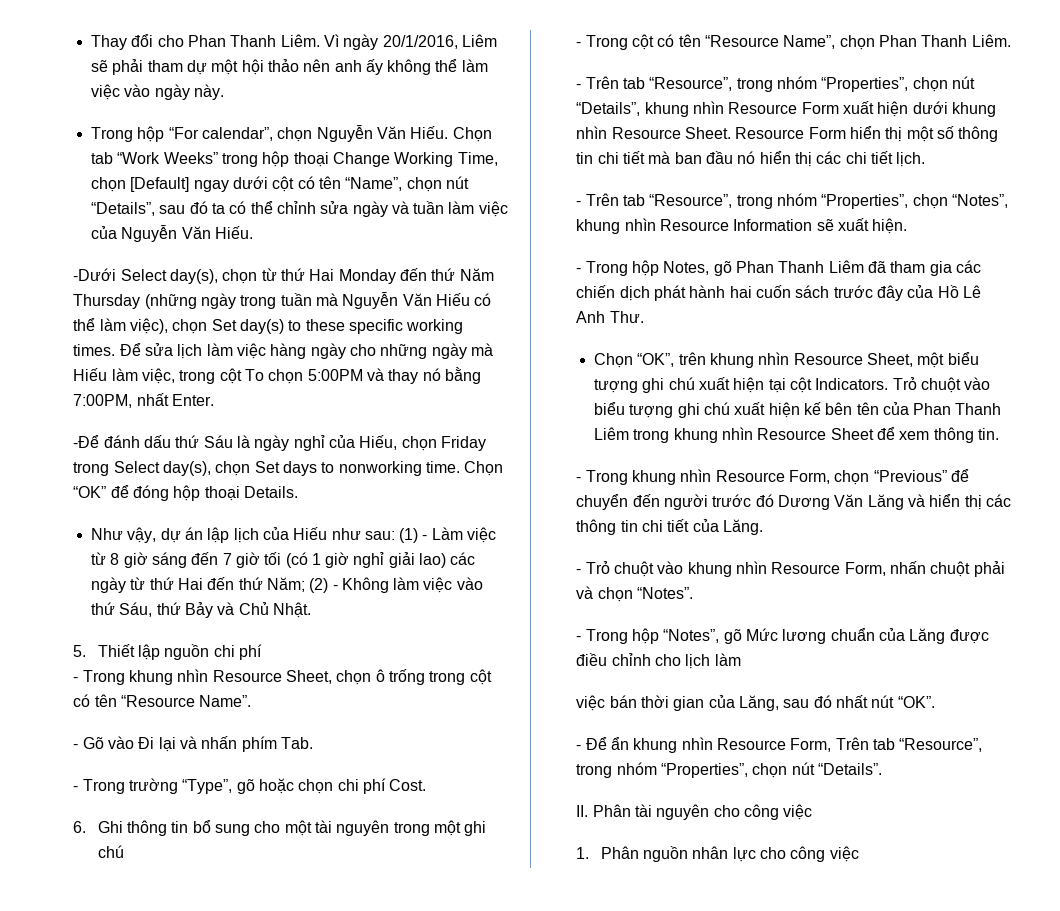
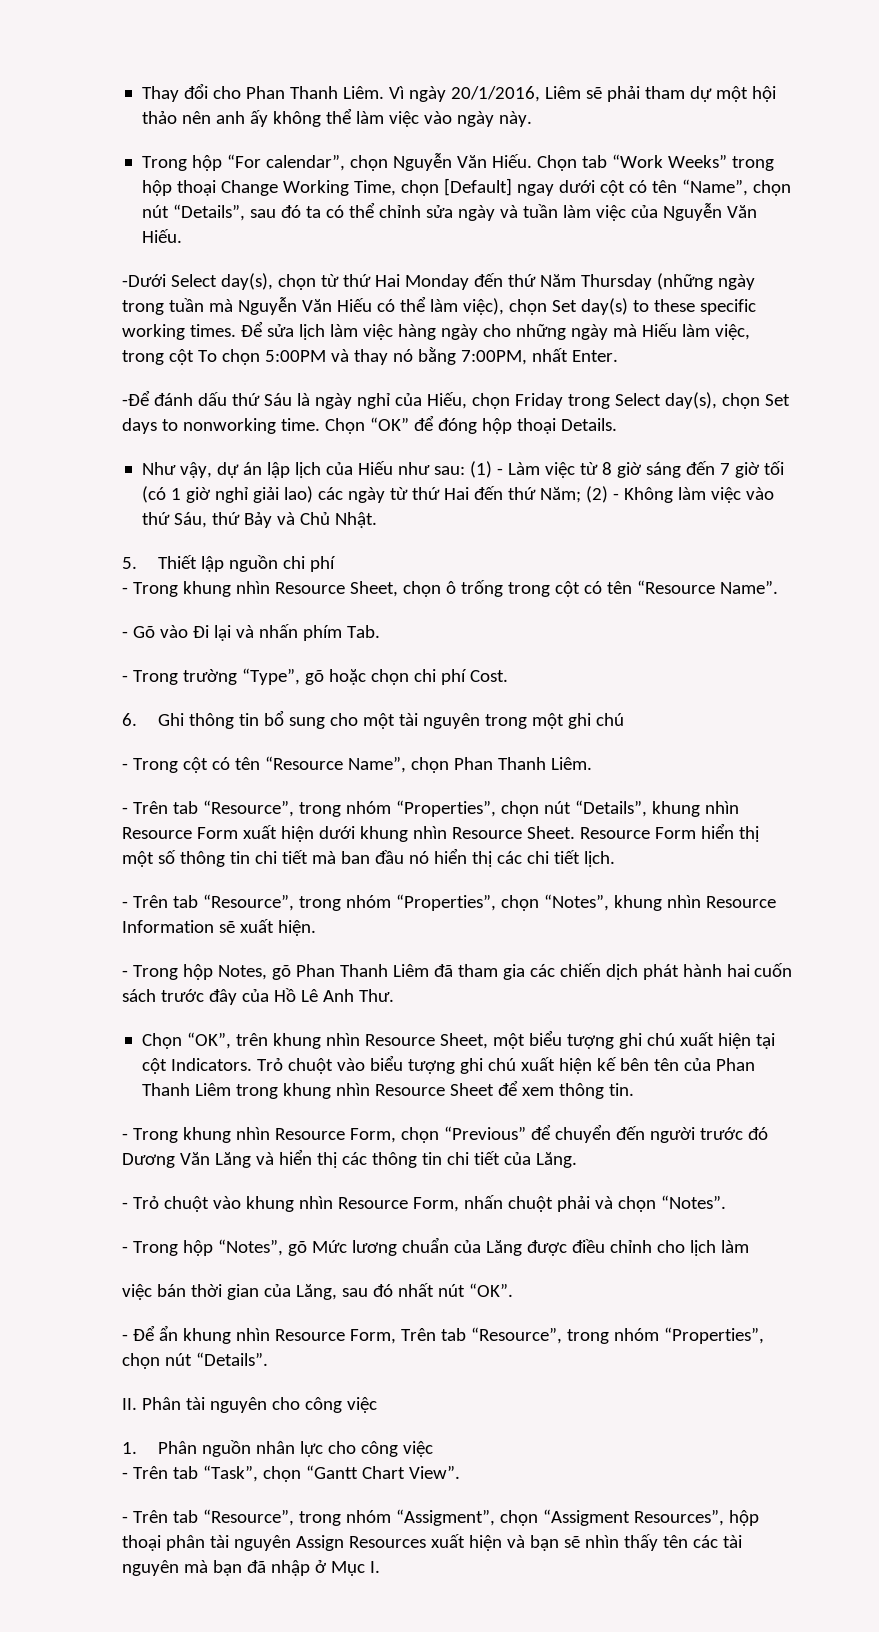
(859, 854) none -> [121,1465,460,1482] [121,1509,759,1526] [121,1534,742,1551] [121,1560,380,1576] // - Trên tab “Task”, chọn “Gantt Chart View”. // - Trên tab “Resource”, trong nhóm “Assigment”, chọn “Assigment Resources”, hộp thoại phân tài nguyên Assign Resources xuất hiện và bạn sẽ nhìn thấy tên các tài nguyên mà bạn đã nhập ở Mục I.

